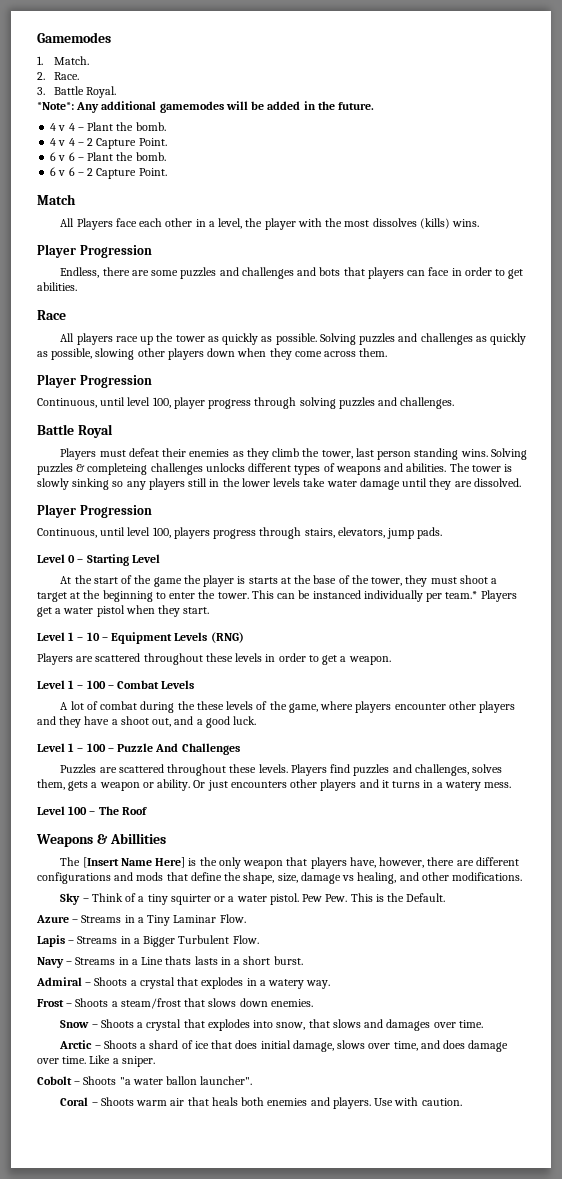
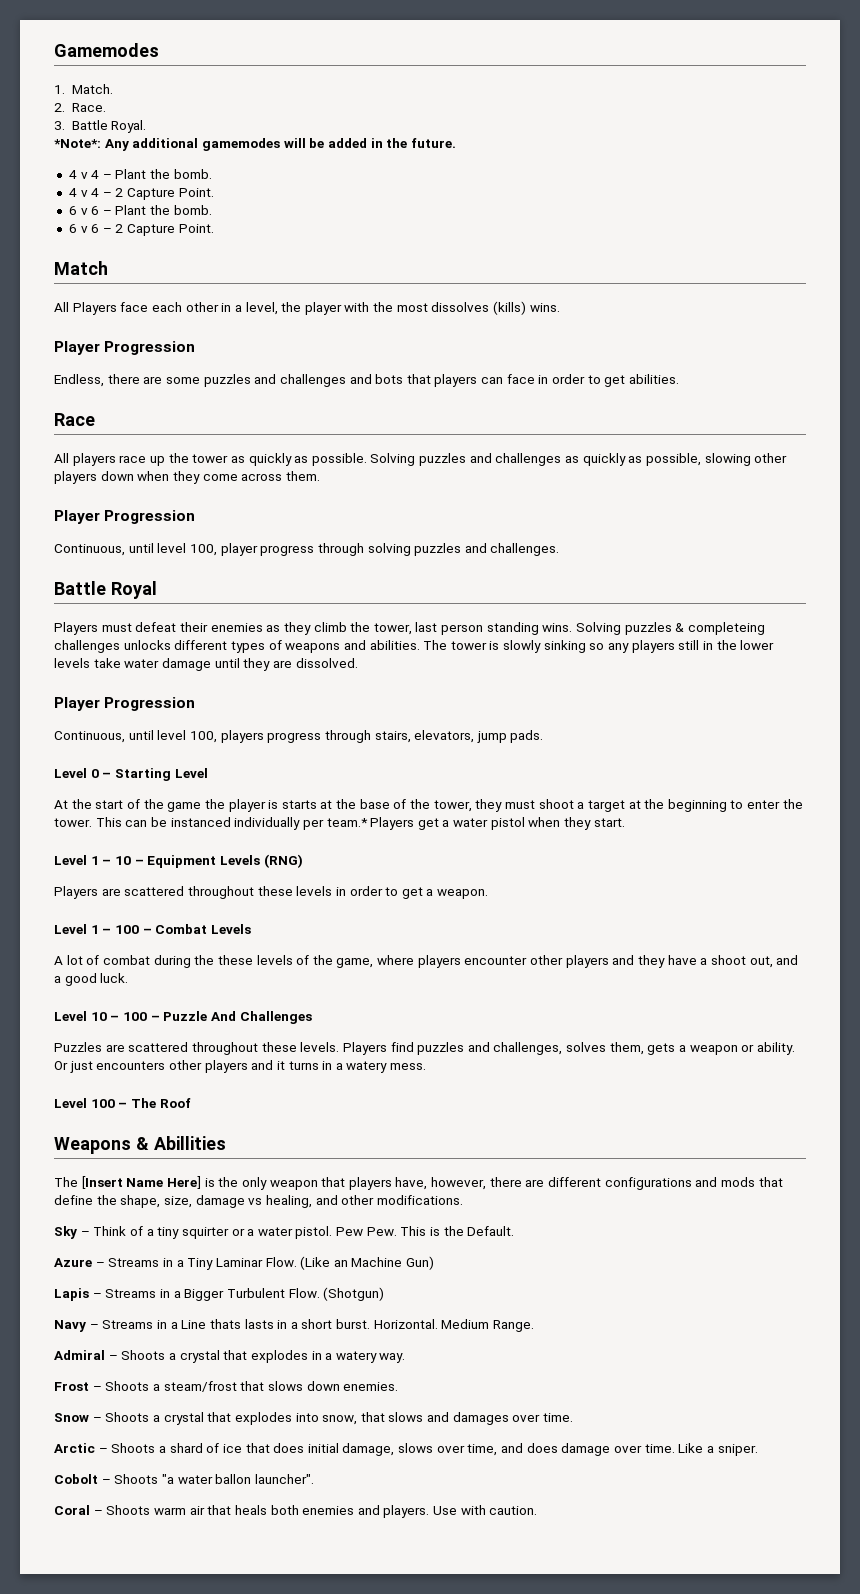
[68,743,75,752] 1 -> [90,1012,107,1021] 10
(246, 918) none -> [300,1256,435,1270] (Like an Machine Gun)
(259, 939) none -> [323,1287,385,1301] (Shotgun)
(303, 960) none -> [373,1319,535,1332] Horizontal. Medium Range.

